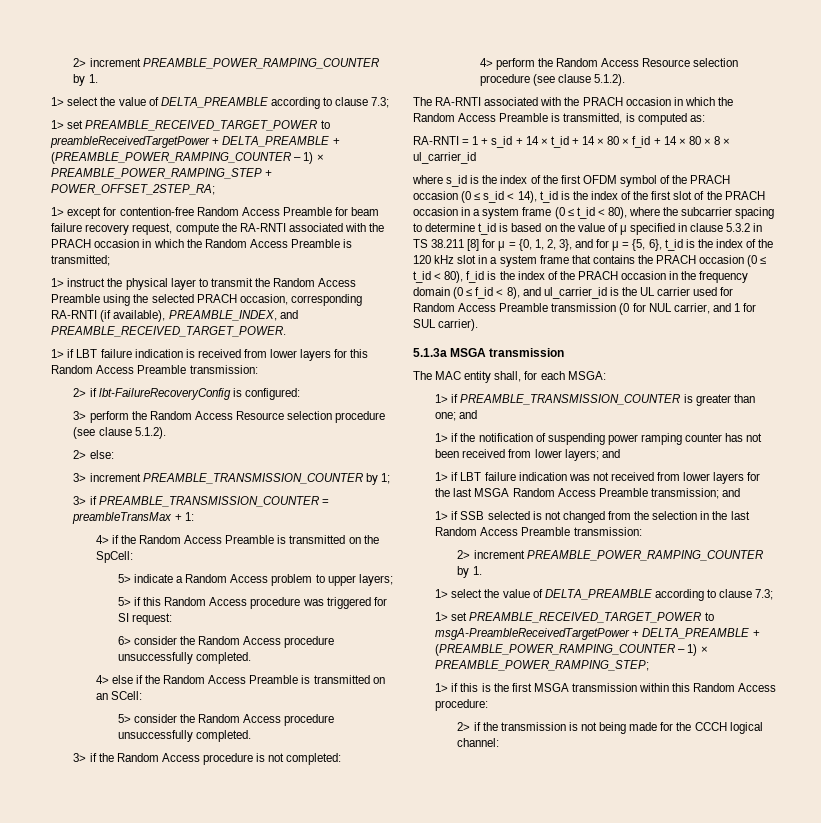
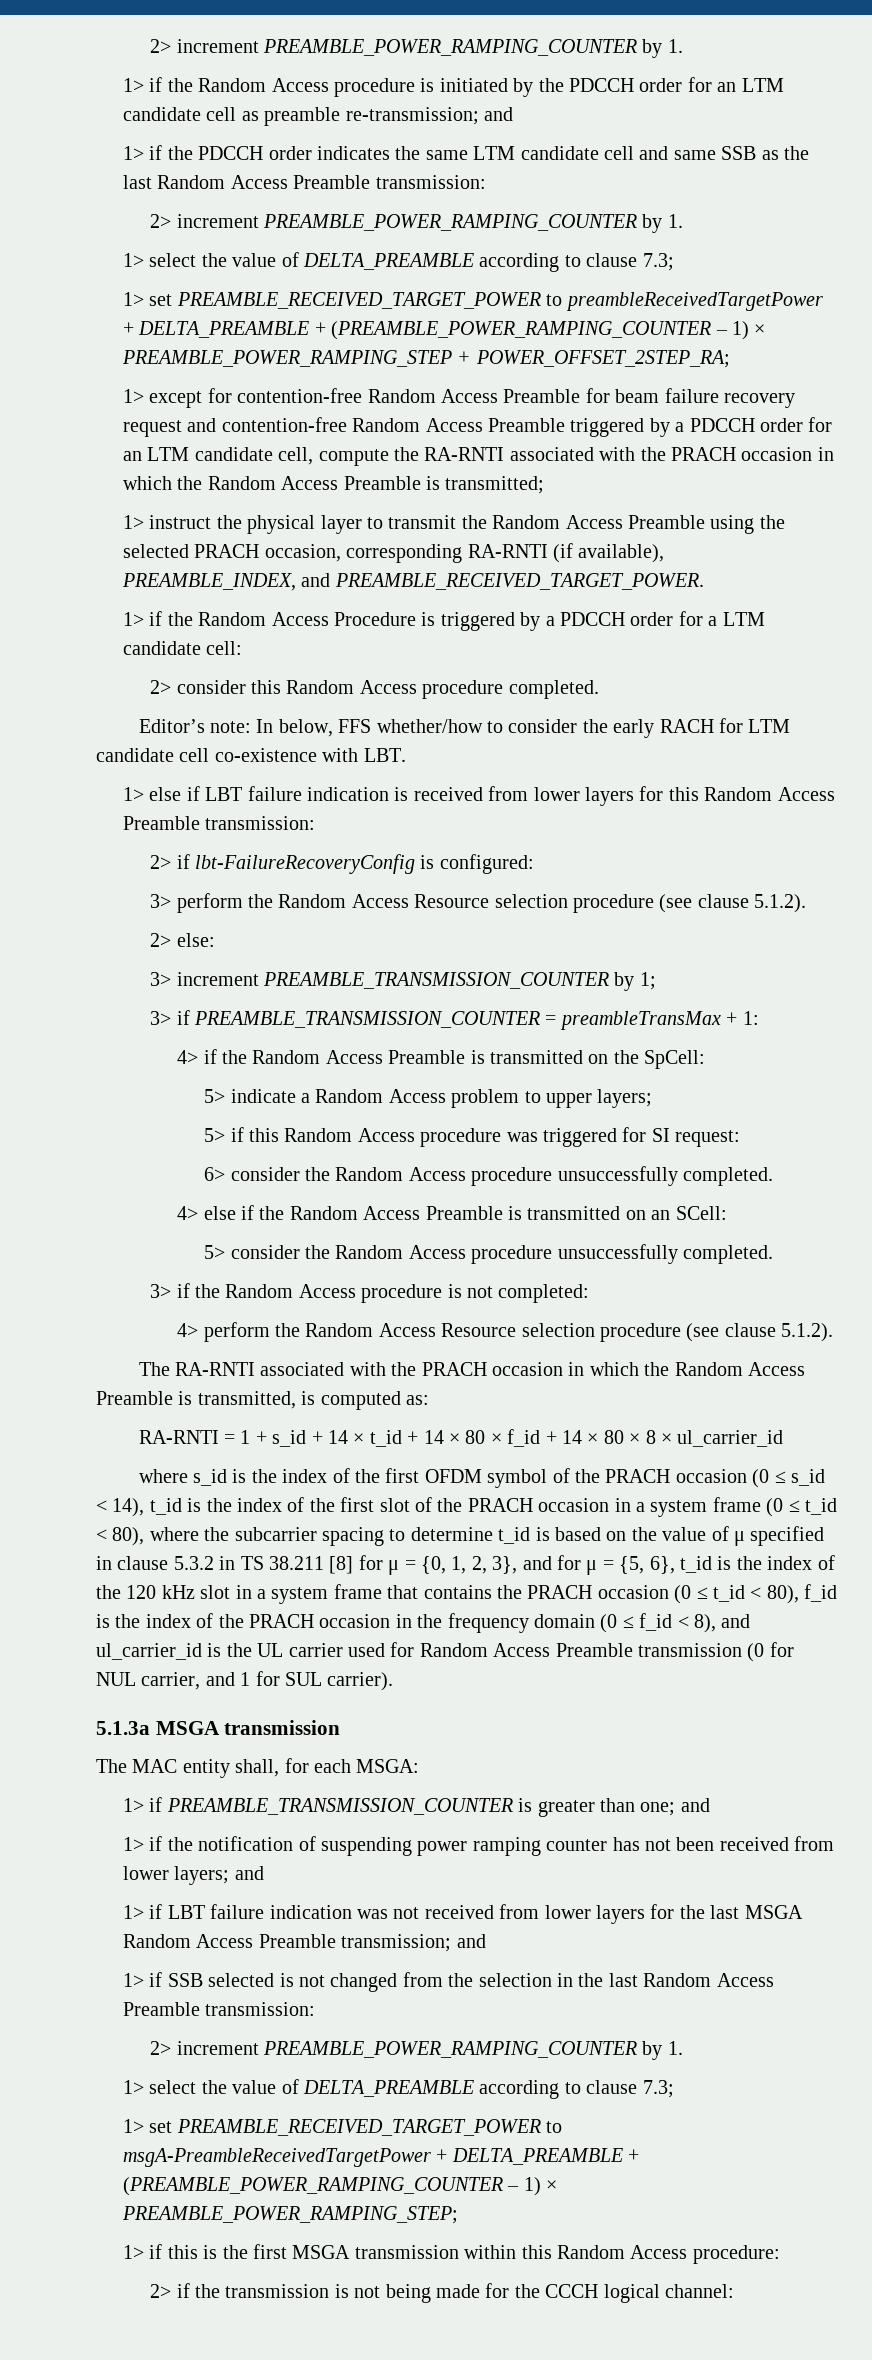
[73,58,379,69] [73,74,98,86] 2> increment PREAMBLE_POWER_RAMPING_COUNTER by 1. -> [150,39,683,58] [123,77,784,97] [123,107,514,126] [123,145,810,160] [123,175,486,189] [150,214,683,233] 2> increment PREAMBLE_POWER_RAMPING_COUNTER by 1. // 1> if the Random Access procedure is initiated by the PDCCH order for an LTM candidate cell as preamble re-transmission; and // 1> if the PDCCH order indicates the same LTM candidate cell and same SSB as the last Random Access Preamble transmission: // 2> increment PREAMBLE_POWER_RAMPING_COUNTER by 1.
[132,223,173,235] request, -> [123,417,833,437] [123,447,314,465] request and contention-free Random Access Preamble triggered by a PDCCH order for an LTM candidate cell,
(75, 353) none -> [167,611,765,631] [123,641,243,655] [150,680,599,699] [138,718,791,738] [96,748,406,762] [123,786,200,801] the Random Access Procedure is triggered by a PDCCH order for a LTM candidate cell: // 2> consider this Random Access procedure completed. // Editor’s note: In below, FFS whether/how to consider the early RACH for LTM candidate cell co-existence with LBT. // 1> else if

